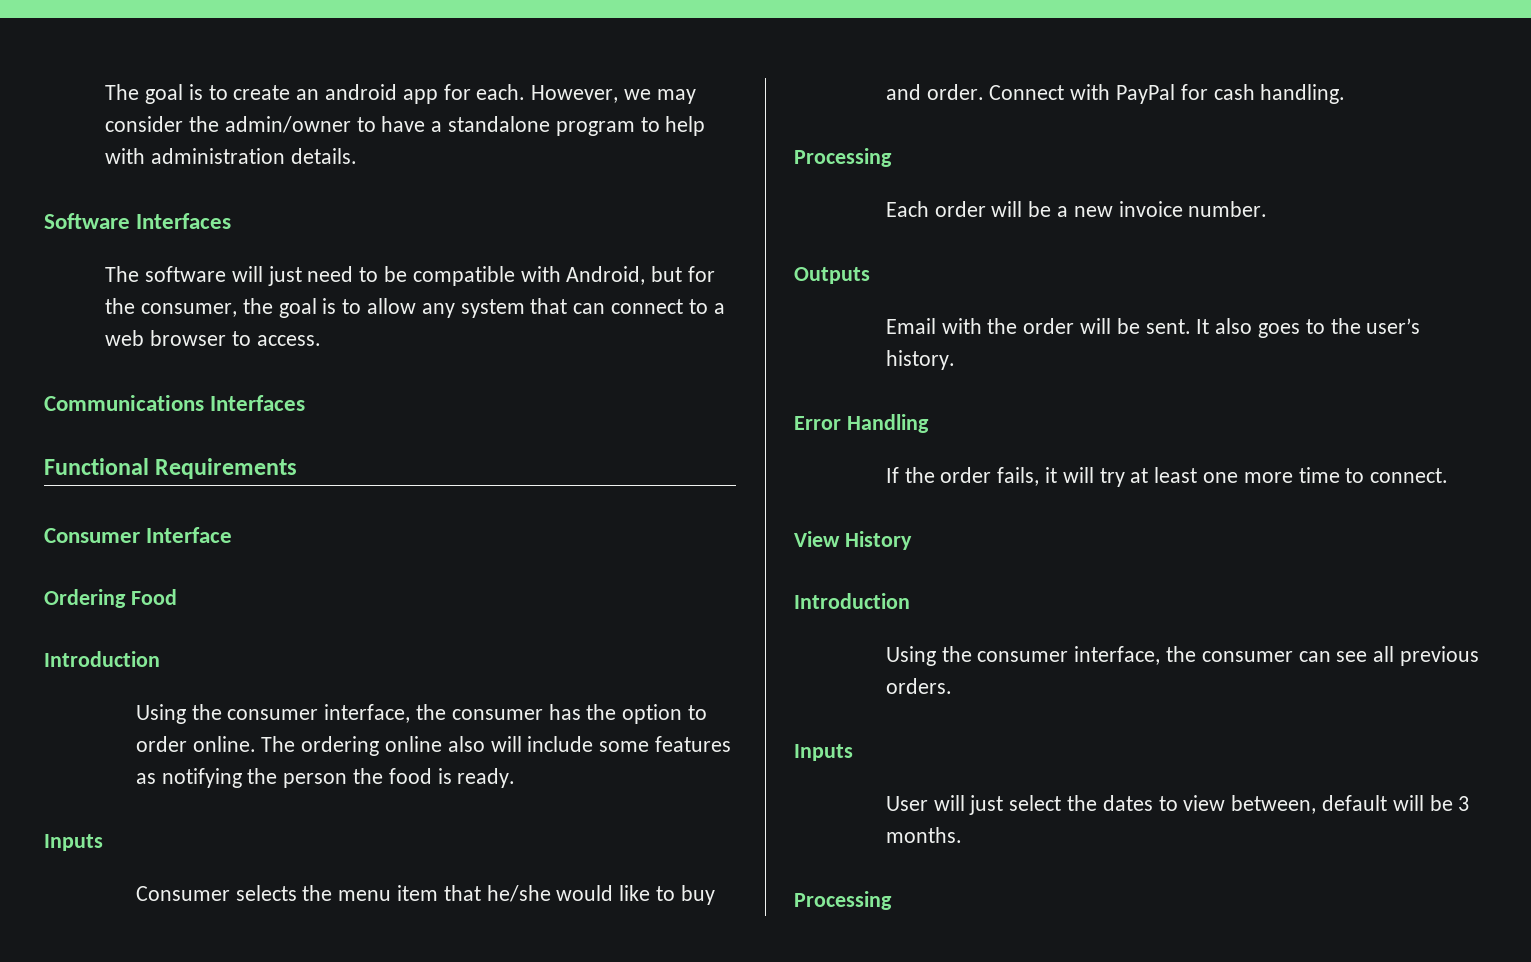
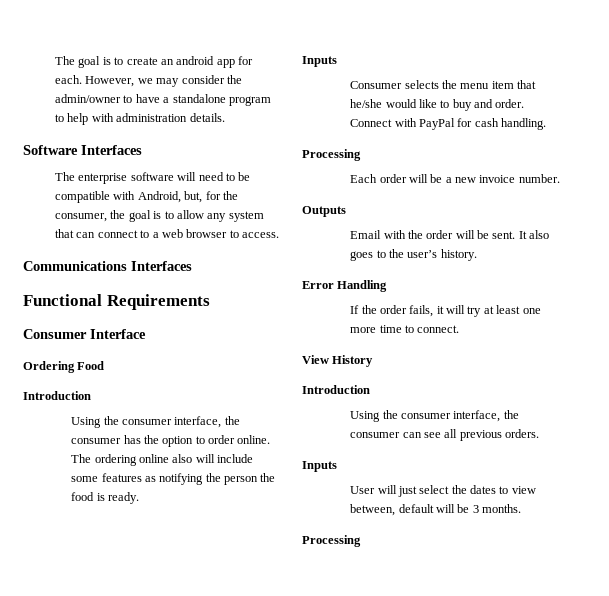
(140, 274) none -> [78,173,128,184] enterprise
[267,266,302,286] just -> (197, 176) none
[651,266,683,282] but -> [184,191,203,203] but,

